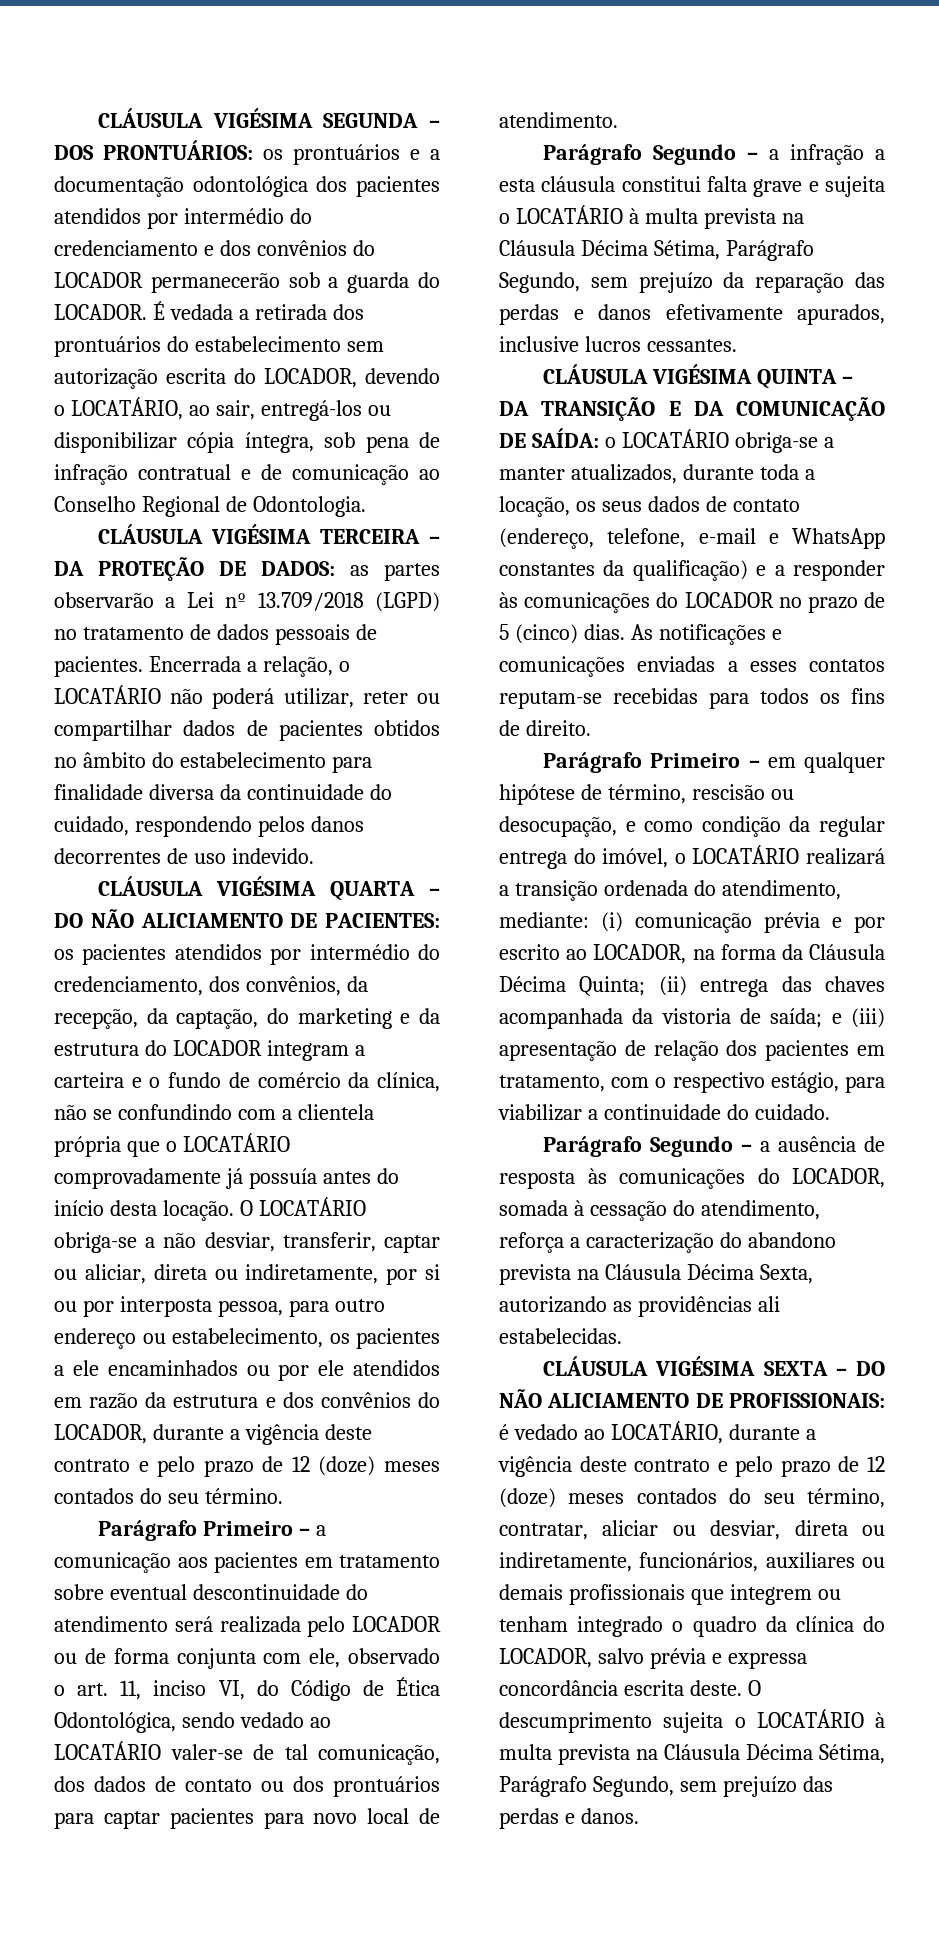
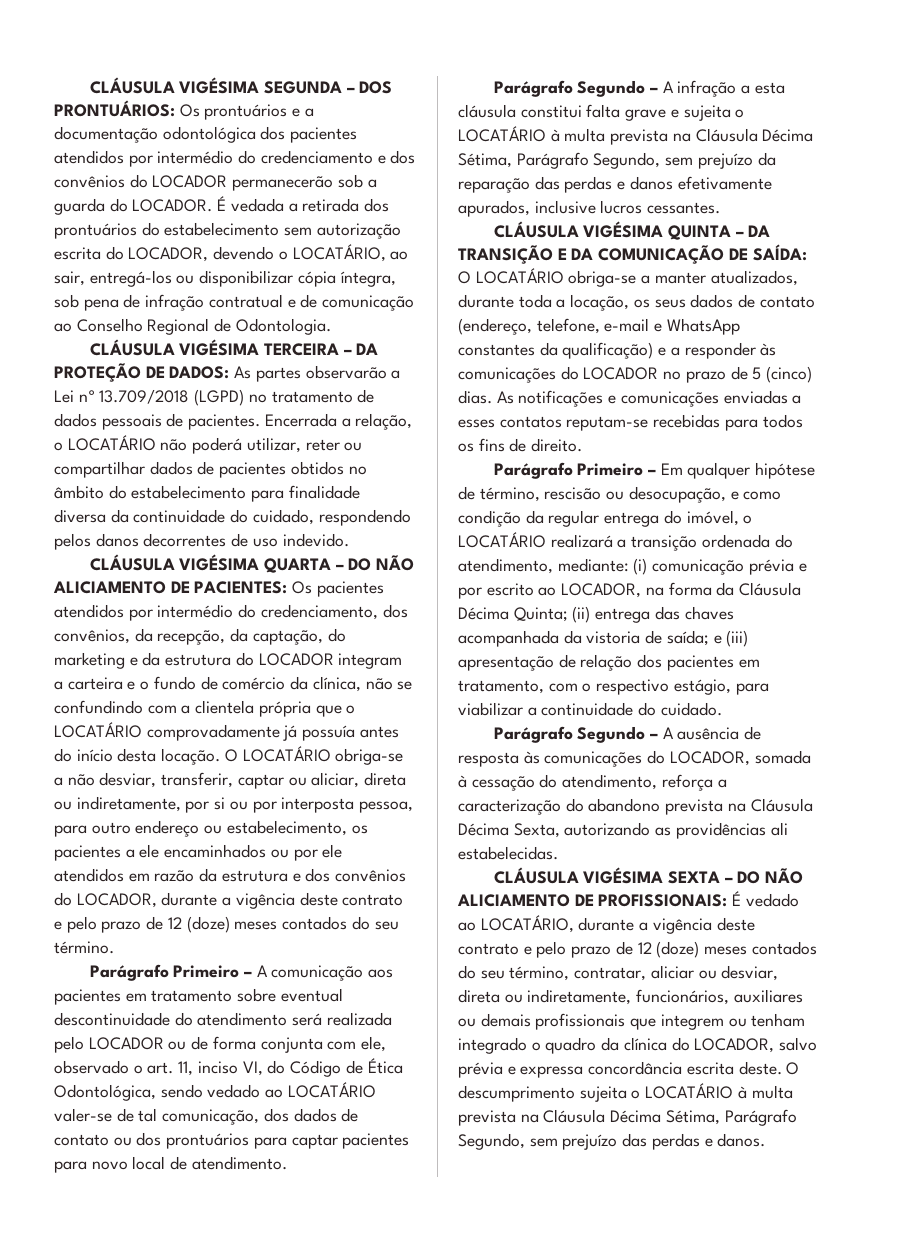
[263,149,283,160] os -> [179,104,200,117] Os
[350,565,369,576] as -> [234,366,252,379] As
[54,949,74,960] os -> [292,581,313,594] Os
[315,1525,326,1536] a -> [256,965,268,977] A
[769,149,780,160] a -> [662,81,674,93] A
[604,437,616,448] o -> [458,271,471,284] O
[767,757,796,768] em -> [660,463,683,475] Em
[760,1141,771,1152] a -> [662,727,674,739] A
[499,1424,509,1440] é -> [732,891,742,906] É

